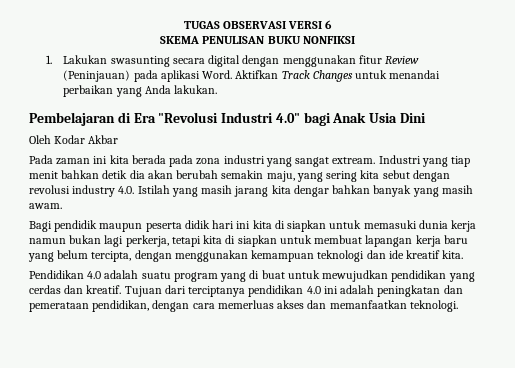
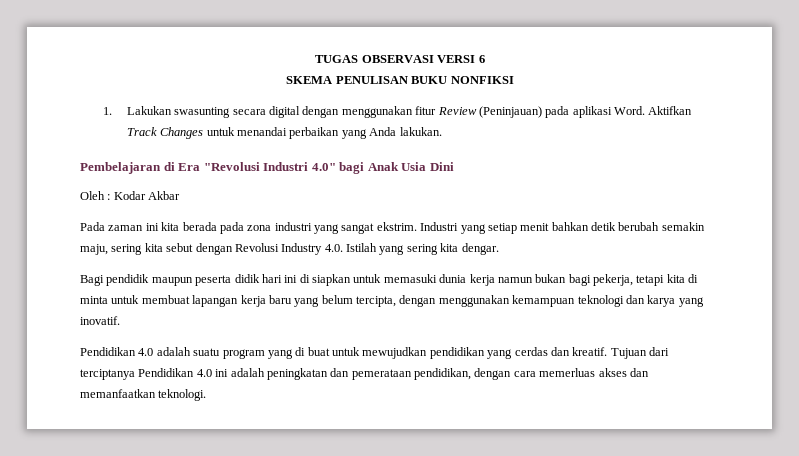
(51, 139) none -> [107,194,111,200] :
[332,157,376,164] extream. -> [376,222,417,231] ekstrim.
[451,156,471,167] tiap -> [487,223,517,234] setiap
[129,170,173,179] dia akan -> (616, 226) none
[296,172,323,182] yang -> (108, 249) none
[29,185,116,197] revolusi industry -> [234,243,323,255] Revolusi Industry
[201,185,473,197] [29,203,62,209] masih jarang kita dengar bahkan banyak yang masih awam. -> [406,243,499,255] sering kita dengar.
[252,220,272,229] kita -> (298, 279) none
[104,235,169,247] lagi perkerja, -> [568,274,633,286] bagi pekerja,
[237,235,277,247] siapkan -> [80,296,108,304] minta
[388,250,464,259] ide kreatif kita. -> [647,295,704,307] [80,316,120,325] karya yang inovatif.
[248,285,304,297] pendidikan -> [138,368,195,377] Pendidikan

